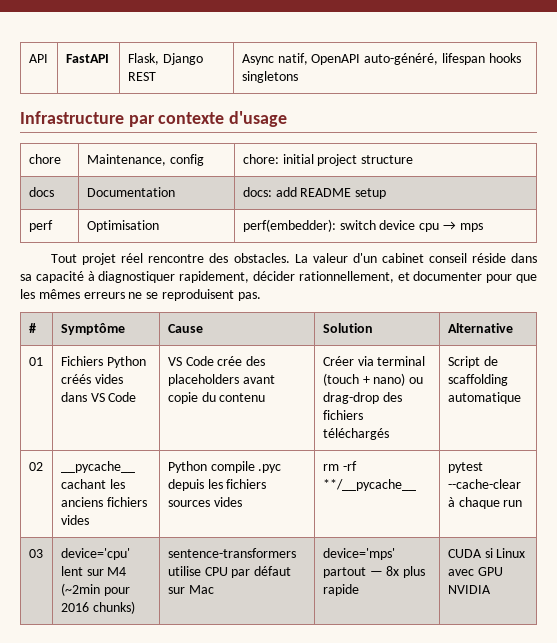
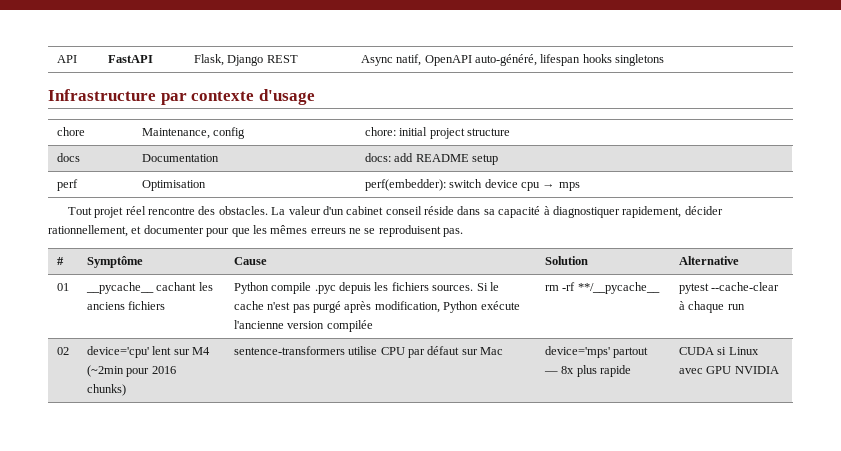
[60,356,146,368] [60,374,123,384] [60,392,137,402] [167,356,266,366] [167,374,275,386] [167,392,266,404] [322,356,426,366] [322,373,424,386] [322,392,402,404] [322,410,363,420] [322,428,389,440] [447,356,498,368] [447,374,508,386] [447,392,521,404] [28,462,43,471] | Fichiers Python créés vides dans VS Code | VS Code crée des placeholders avant copie du contenu | Créer via terminal (touch + nano) ou drag-drop des fichiers téléchargés | Script de scaffolding automatique // 02 -> (69, 287) none
[60,515,89,525] vides -> (166, 305) none
[167,497,242,507] sources vides -> [432,282,499,291] [233,301,520,313] [233,320,373,332] sources. Si le cache n'est pas purgé après modification, Python exécute l'ancienne version compilée
[28,549,43,558] 03 -> [56,347,69,355] 02

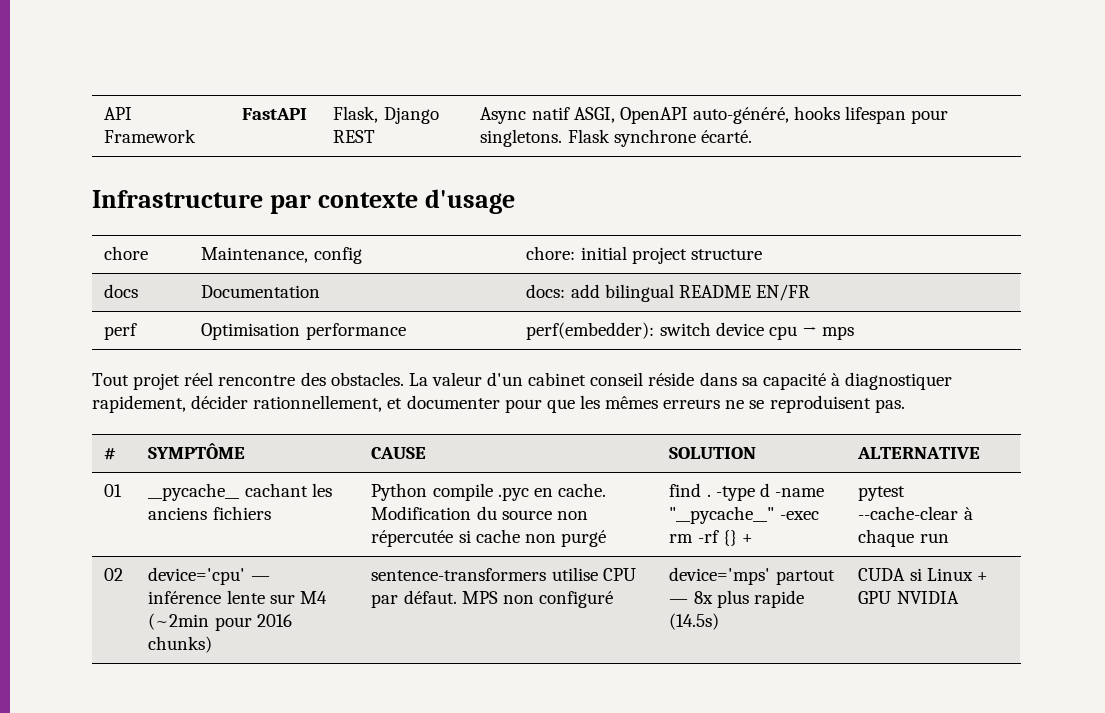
(77, 59) none -> [104,129,197,143] Framework
[396,54,665,66] natif, OpenAPI auto-généré, lifespan hooks singletons -> [531,106,949,124] [480,129,752,147] natif ASGI, OpenAPI auto-généré, hooks lifespan pour singletons. Flask synchrone écarté.
[415,154,499,165] README setup -> [604,284,810,302] bilingual README EN/FR
(206, 185) none -> [305,323,406,340] performance
[86,256,143,268] [233,257,267,265] [544,256,588,265] [678,256,739,265] Symptôme | Cause | Solution | Alternative -> [148,443,246,459] [371,447,427,459] [669,447,757,459] [857,447,981,459] SYMPTÔME | CAUSE | SOLUTION | ALTERNATIVE
[339,282,499,294] [233,301,520,313] [233,320,373,332] [544,282,660,294] depuis les fichiers sources. Si le cache n'est pas purgé après modification, Python exécute l'ancienne version compilée | rm -rf **/__pycache__ -> [533,483,606,497] [371,506,588,520] [371,529,606,547] [669,483,824,501] [669,506,819,524] [669,530,753,546] en cache. Modification du source non répercutée si cache non purgé | find . -type d -name "__pycache__" -exec rm -rf {} +
[152,346,172,355] lent -> [250,576,270,581] [148,590,265,604] — inférence lente
[427,346,504,355] défaut sur Mac -> [403,590,613,608] défaut. MPS non configuré
(632, 371) none -> [669,613,720,630] (14.5s)
[678,368,703,374] avec -> [976,572,988,581] +

